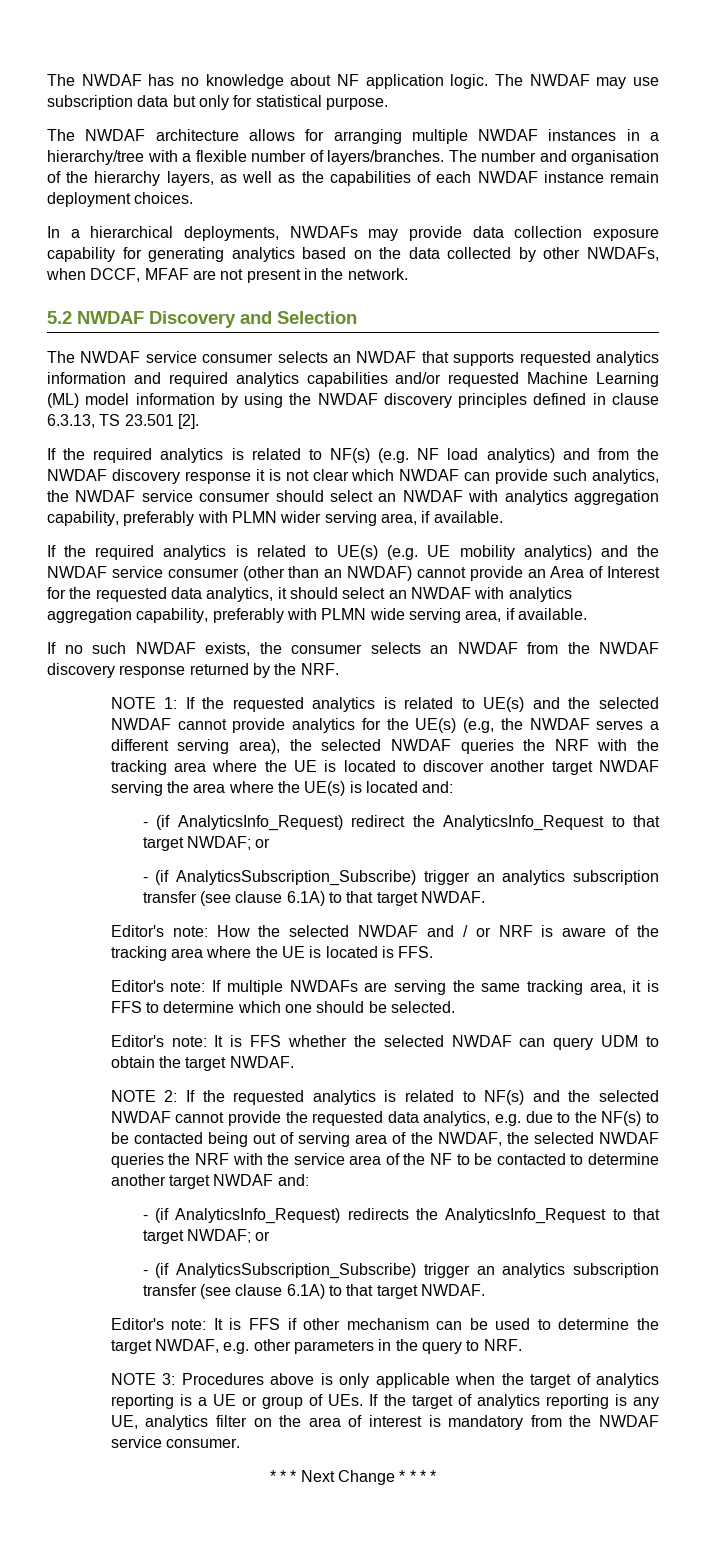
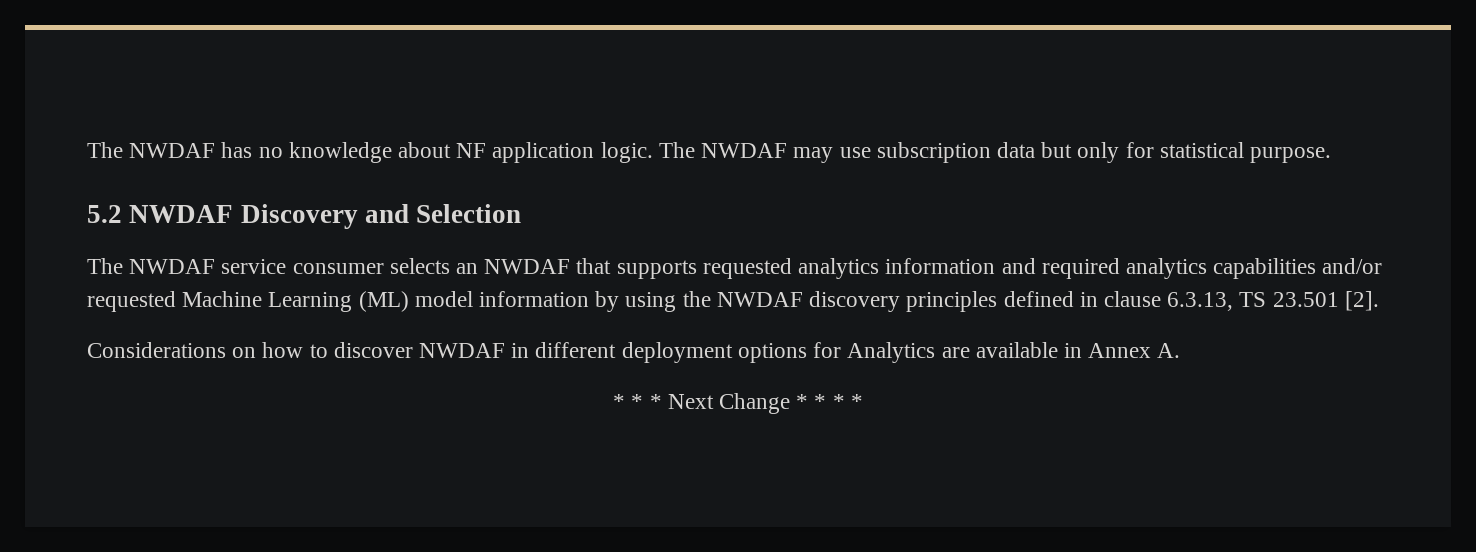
[47,129,659,144] [47,150,659,165] [47,171,659,186] [47,192,194,207] [47,226,659,241] [47,247,659,262] [46,268,408,283] // The NWDAF architecture allows for arranging multiple NWDAF instances in a hierarchy/tree with a flexible number of layers/branches. The number and organisation of the hierarchy layers, as well as the capabilities of each NWDAF instance remain deployment choices. // In a hierarchical deployments, NWDAFs may provide data collection exposure capability for generating analytics based on the data collected by other NWDAFs, when DCCF, MFAF are not present in the network. -> (1331, 155) none
[47,448,659,463] [47,469,660,484] [47,490,660,505] [47,511,503,526] [47,545,659,560] [47,566,660,581] [47,587,572,602] [47,608,587,623] [47,642,659,656] [47,663,339,678] [110,697,660,712] [110,718,660,733] [110,739,659,754] [110,760,659,775] [110,781,454,796] [142,815,660,831] [142,836,271,851] [142,870,659,886] [142,891,485,906] [110,925,659,937] [110,946,434,961] [110,980,659,995] [110,1001,456,1013] [110,1035,659,1050] [110,1056,294,1071] [110,1090,659,1105] [110,1111,659,1126] [110,1132,659,1147] [110,1153,659,1168] [110,1174,309,1189] [142,1208,660,1224] [142,1229,271,1244] [142,1263,659,1279] [142,1284,485,1299] [110,1318,659,1330] [110,1339,522,1354] [110,1373,659,1388] [110,1394,660,1409] [110,1415,659,1430] [110,1436,241,1448] If the required analytics is related to NF(s) (e.g. NF load analytics) and from the NWDAF discovery response it is not clear which NWDAF can provide such analytics, the NWDAF service consumer should select an NWDAF with analytics aggregation capability, preferably with PLMN wider serving area, if available. // If the required analytics is related to UE(s) (e.g. UE mobility analytics) and the NWDAF service consumer (other than an NWDAF) cannot provide an Area of Interest for the requested data analytics, it should select an NWDAF with analytics aggregation capability, preferably with PLMN wide serving area, if available. // If no such NWDAF exists, the consumer selects an NWDAF from the NWDAF discovery response returned by the NRF. // NOTE 1: If the requested analytics is related to UE(s) and the selected NWDAF cannot provide analytics for the UE(s) (e.g, the NWDAF serves a different serving area), the selected NWDAF queries the NRF with the tracking area where the UE is located to discover another target NWDAF serving the area where the UE(s) is located and: // - (if AnalyticsInfo_Request) redirect the AnalyticsInfo_Request to that target NWDAF; or // - (if AnalyticsSubscription_Subscribe) trigger an analytics subscription transfer (see clause 6.1A) to that target NWDAF. // Editor's note: How the selected NWDAF and / or NRF is aware of the tracking area where the UE is located is FFS. // Editor's note: If multiple NWDAFs are serving the same tracking area, it is FFS to determine which one should be selected. // Editor's note: It is FFS whether the selected NWDAF can query UDM to obtain the target NWDAF. // NOTE 2: If the requested analytics is related to NF(s) and the selected NWDAF cannot provide the requested data analytics, e.g. due to the NF(s) to be contacted being out of serving area of the NWDAF, the selected NWDAF queries the NRF with the service area of the NF to be contacted to determine another target NWDAF and: // - (if AnalyticsInfo_Request) redirects the AnalyticsInfo_Request to that target NWDAF; or // - (if AnalyticsSubscription_Subscribe) trigger an analytics subscription transfer (see clause 6.1A) to that target NWDAF. // Editor's note: It is FFS if other mechanism can be used to determine the target NWDAF, e.g. other parameters in the query to NRF. // NOTE 3: Procedures above is only applicable when the target of analytics reporting is a UE or group of UEs. If the target of analytics reporting is any UE, analytics filter on the area of interest is mandatory from the NWDAF service consumer. -> [87,342,1181,363] Considerations on how to discover NWDAF in different deployment options for Analytics are available in Annex A.

